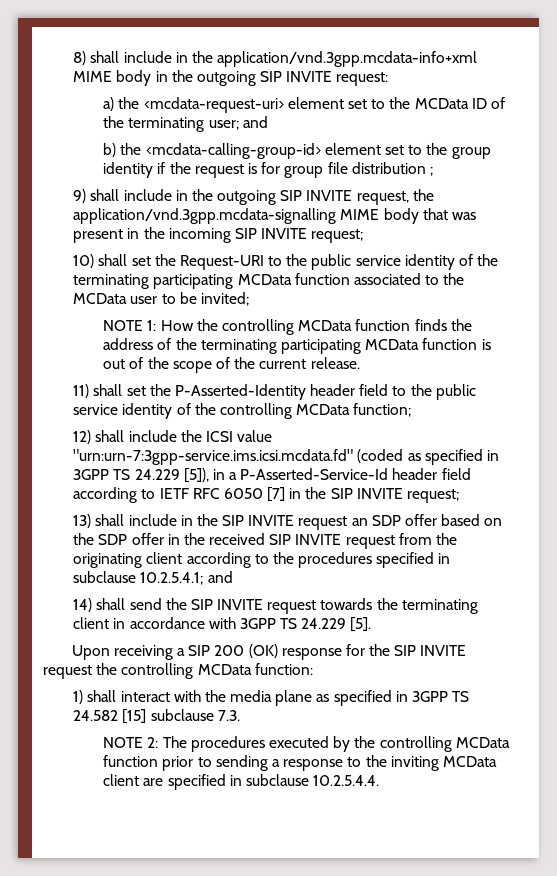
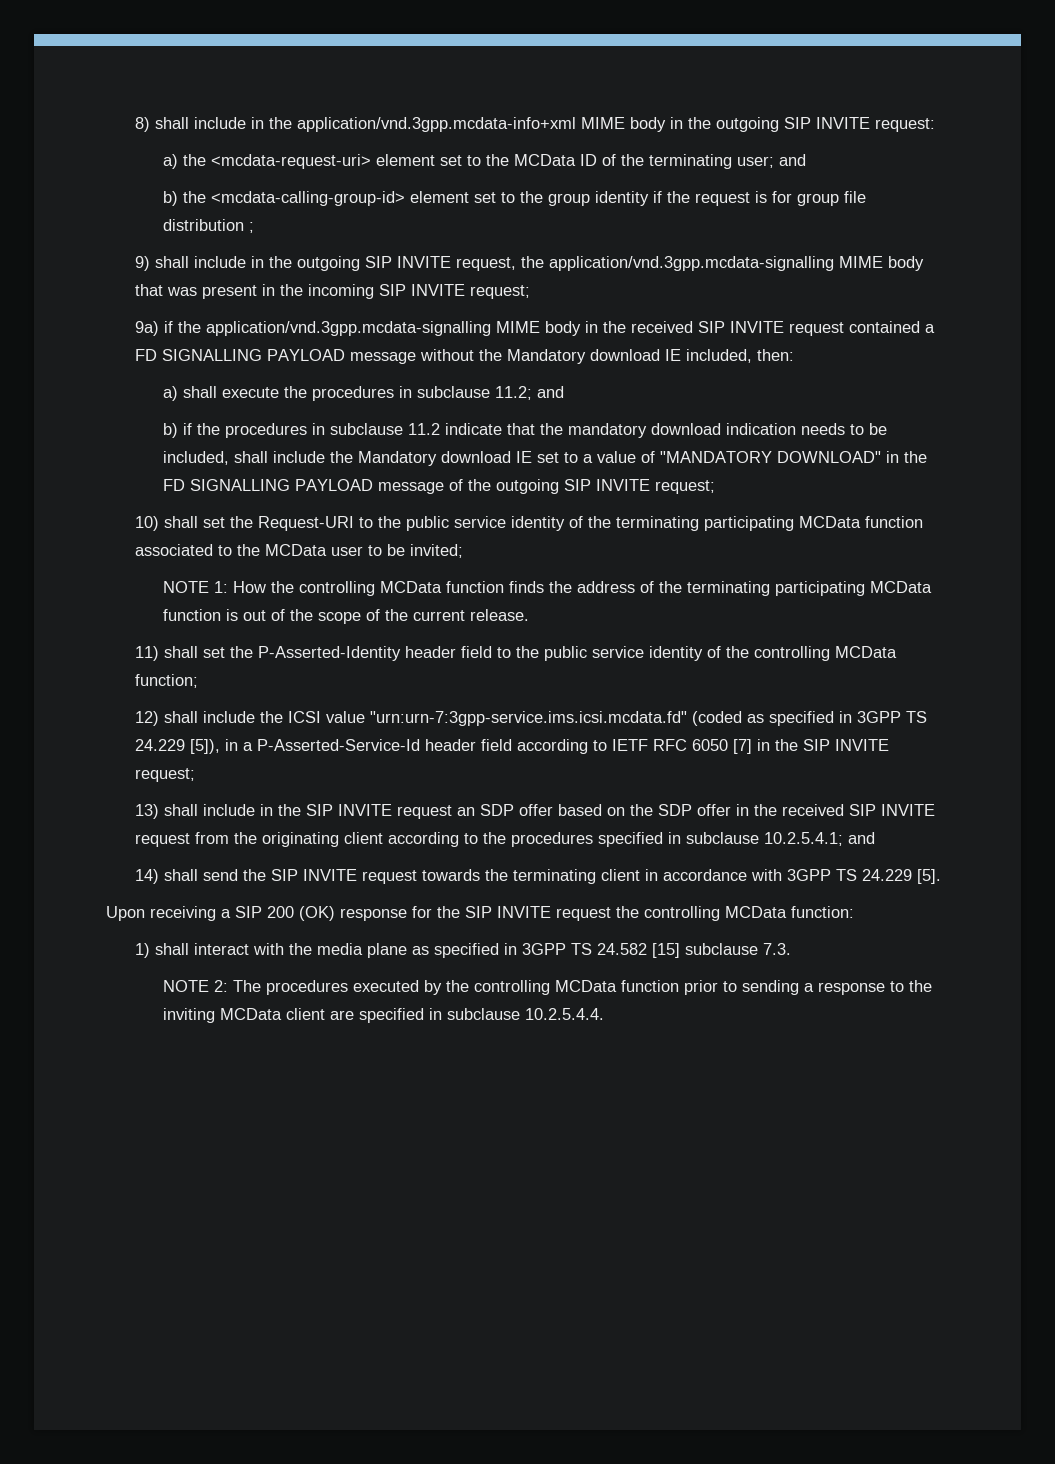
(364, 236) none -> [134,321,935,336] [134,349,794,364] [163,386,565,401] [163,423,888,438] [163,451,928,466] [163,479,716,494] // 9a) if the application/vnd.3gpp.mcdata-signalling MIME body in the received SIP INVITE request contained a FD SIGNALLING PAYLOAD message without the Mandatory download IE included, then: // a) shall execute the procedures in subclause 11.2; and // b) if the procedures in subclause 11.2 indicate that the mandatory download indication needs to be included, shall include the Mandatory download IE set to a value of "MANDATORY DOWNLOAD" in the FD SIGNALLING PAYLOAD message of the outgoing SIP INVITE request;

